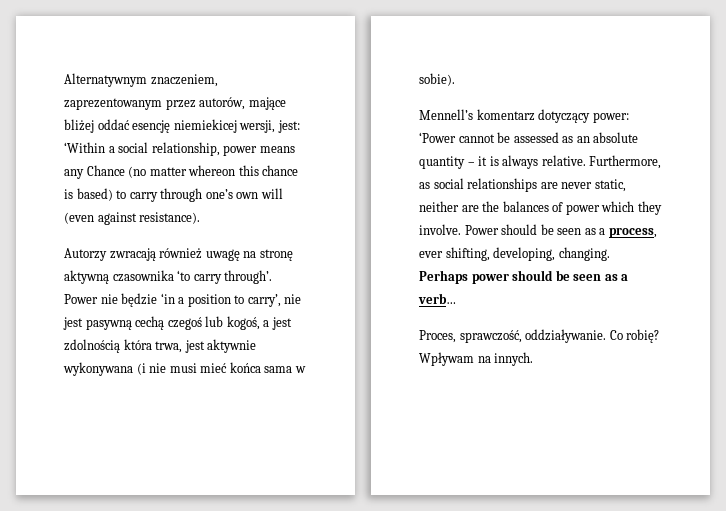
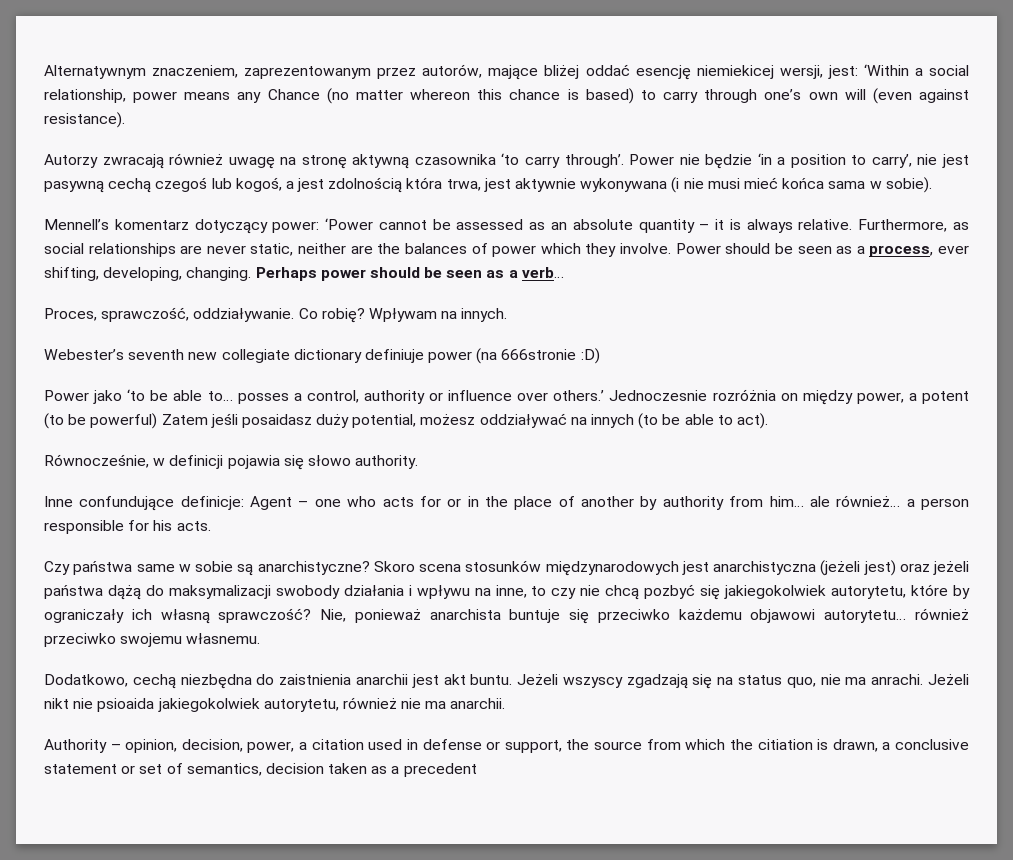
(534, 359) none -> [44,348,600,364] [44,389,970,405] [44,413,768,429] [44,454,419,470] [44,495,970,511] [44,520,211,534] [44,560,969,576] [44,584,970,600] [44,608,969,624] [44,633,261,647] [44,674,969,689] [44,697,506,712] [44,739,969,753] [44,763,477,777] // Webester’s seventh new collegiate dictionary definiuje power (na 666stronie :D) // Power jako ‘to be able to… posses a control, authority or influence over others.’ Jednoczesnie rozróżnia on między power, a potent (to be powerful) Zatem jeśli posaidasz duży potential, możesz oddziaływać na innych (to be able to act). // Równocześnie, w definicji pojawia się słowo authority. // Inne confundujące definicje: Agent – one who acts for or in the place of another by authority from him… ale również… a person responsible for his acts. // Czy państwa same w sobie są anarchistyczne? Skoro scena stosunków międzynarodowych jest anarchistyczna (jeżeli jest) oraz jeżeli państwa dążą do maksymalizacji swobody działania i wpływu na inne, to czy nie chcą pozbyć się jakiegokolwiek autorytetu, które by ograniczały ich własną sprawczość? Nie, ponieważ anarchista buntuje się przeciwko każdemu objawowi autorytetu… również przeciwko swojemu własnemu. // Dodatkowo, cechą niezbędna do zaistnienia anarchii jest akt buntu. Jeżeli wszyscy zgadzają się na status quo, nie ma anrachi. Jeżeli nikt nie psioaida jakiegokolwiek autorytetu, również nie ma anarchii. // Authority – opinion, decision, power, a citation used in defense or support, the source from which the citiation is drawn, a conclusive statement or set of semantics, decision taken as a precedent

